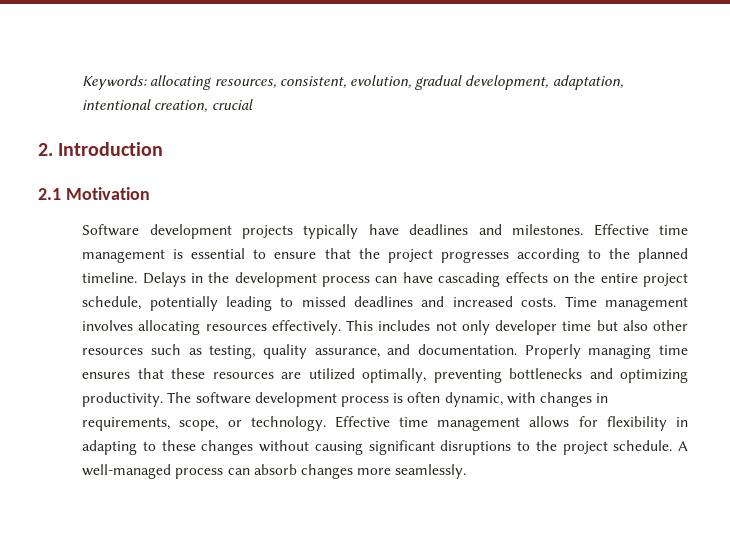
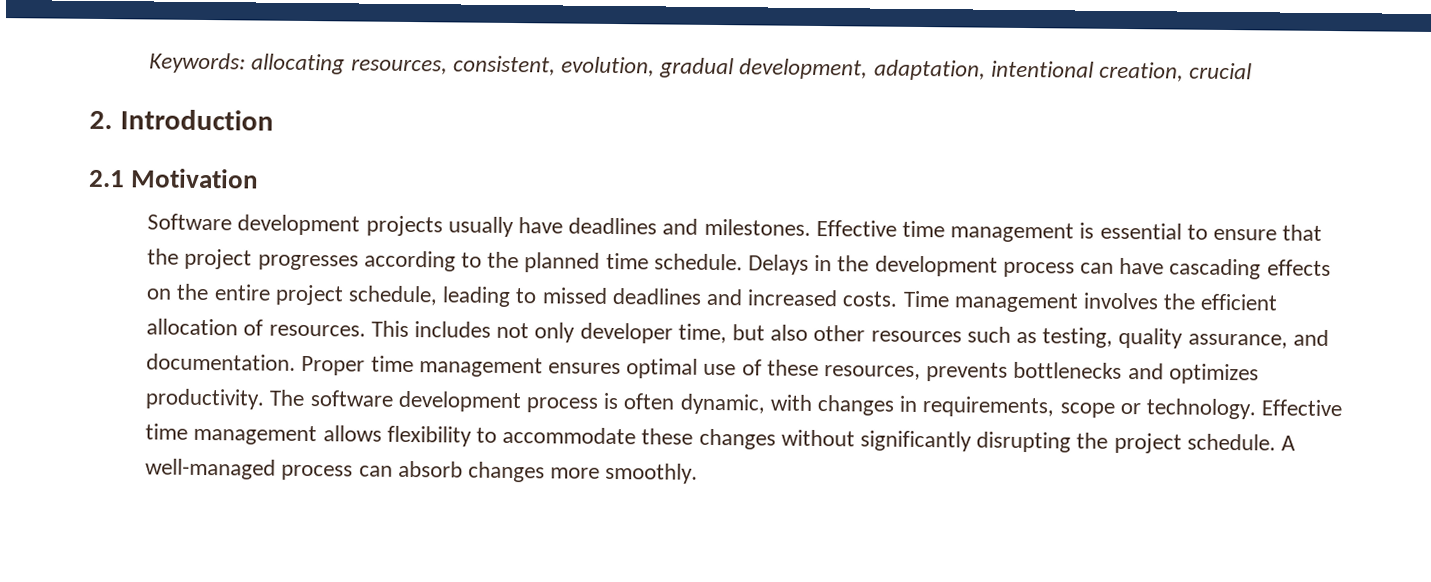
[303,224,359,239] typically -> [447,216,514,238] usually
[82,272,138,283] timeline. -> [605,252,743,271] time schedule.
[149,296,218,311] potentially -> (438, 295) none
[138,320,341,335] allocating resources effectively. -> [1163,293,1278,311] [146,318,366,337] the efficient allocation of resources.
[562,321,592,331] time -> [677,323,727,344] time,
[524,344,688,359] [82,368,502,383] Properly managing time ensures that these resources are utilized optimally, preventing -> [301,355,1009,382] Proper time management ensures optimal use of these resources, prevents
[620,369,688,383] optimizing -> [1168,363,1259,385] optimizes
[179,420,219,431] scope, -> [1059,402,1115,418] scope
[578,416,688,431] [82,440,531,455] for flexibility in adapting to these changes without causing significant disruptions to -> [386,425,1072,453] flexibility to accommodate these changes without significantly disrupting
[395,464,467,479] seamlessly. -> [605,462,699,484] smoothly.

